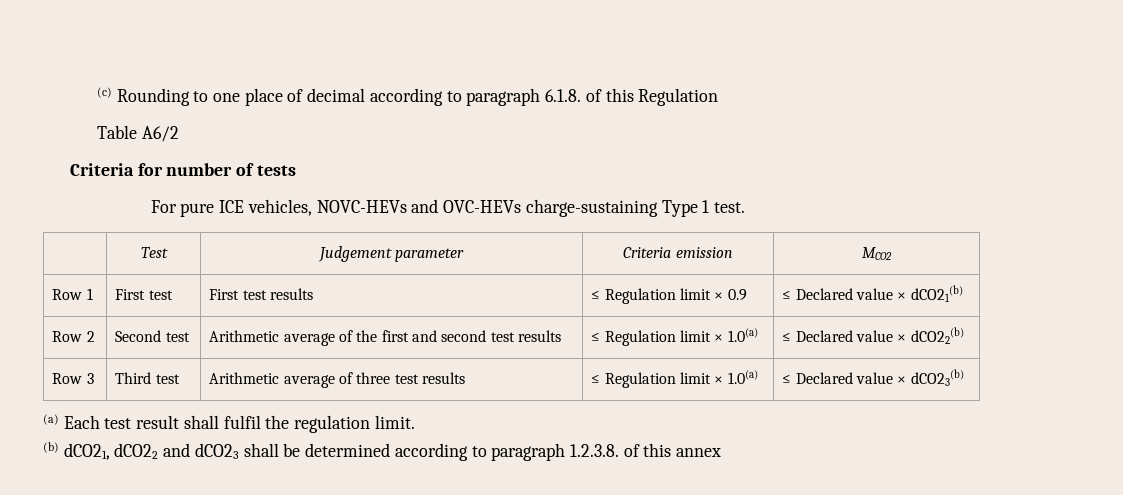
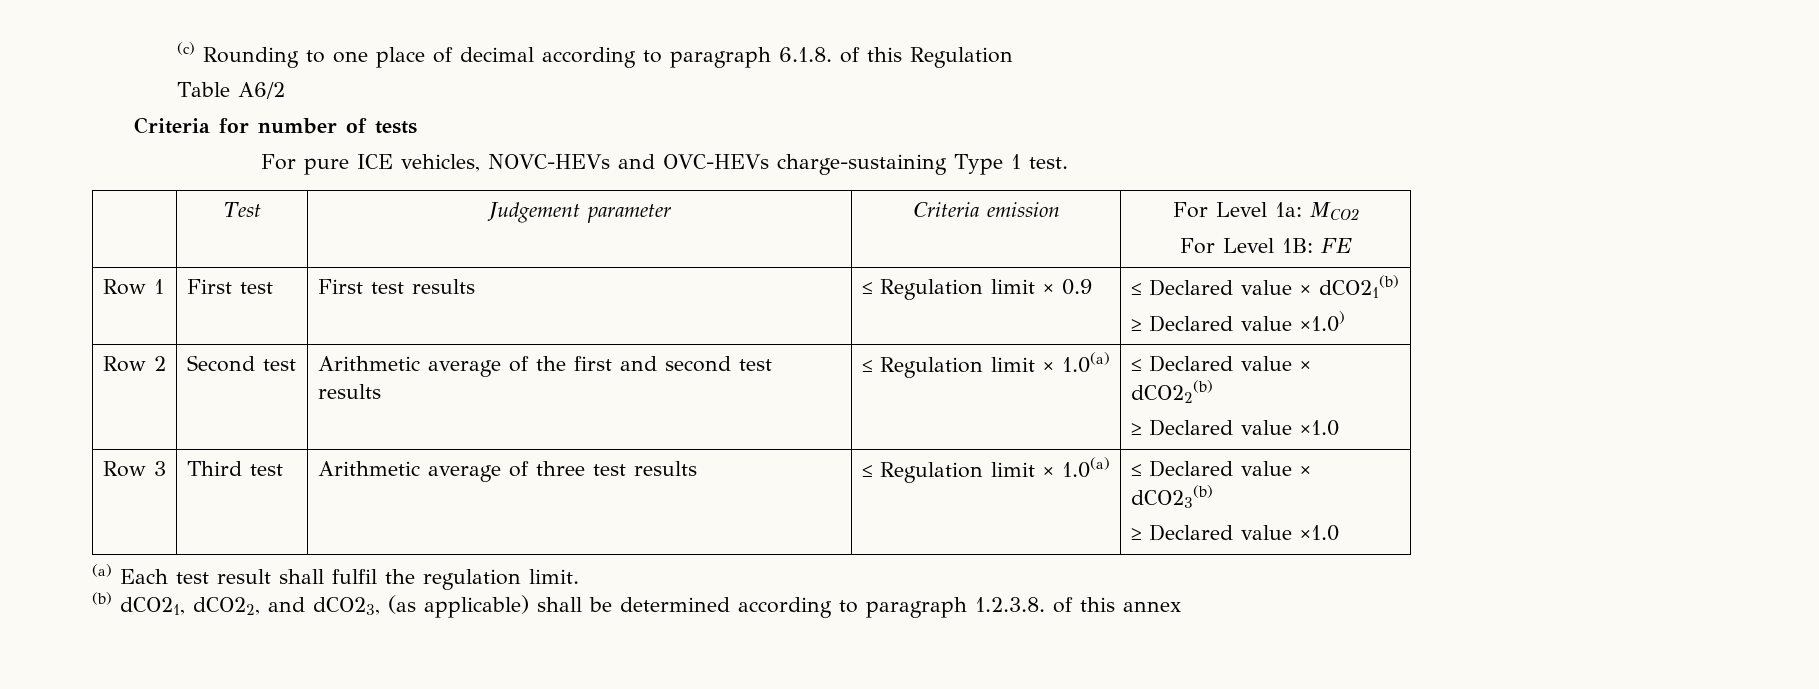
[862,247,892,260] MCO2 -> [1172,202,1359,220] [1179,238,1352,254] For Level 1a: MCO2 // For Level 1B: FE
(963, 293) none -> [1130,311,1345,332] // ≥ Declared value ×1.0)
(964, 335) none -> [1130,419,1339,436] // ≥ Declared value ×1.0
(964, 377) none -> [1130,524,1339,541] // ≥ Declared value ×1.0
[114,443,239,459] dCO22 and dCO23 -> [193,595,529,618] dCO22, and dCO23, (as applicable)

